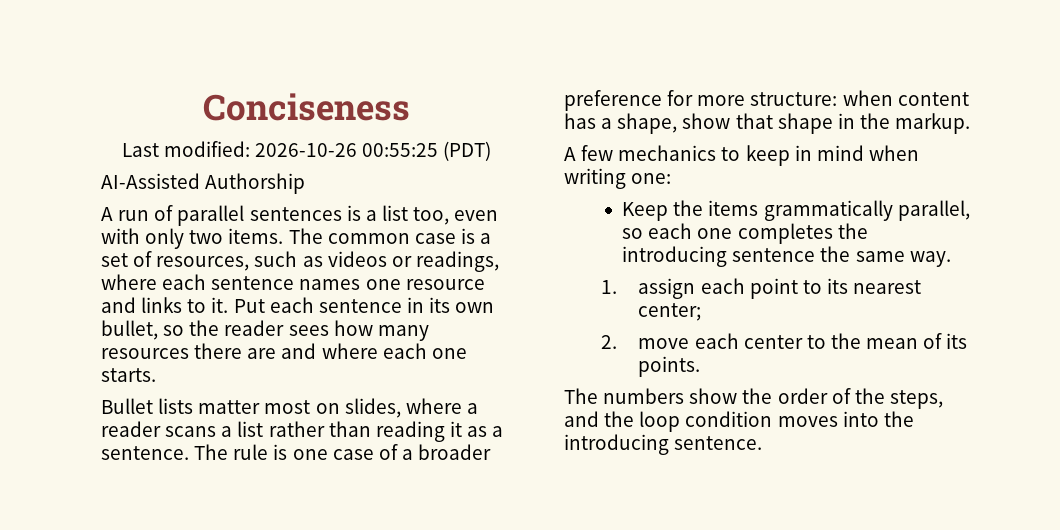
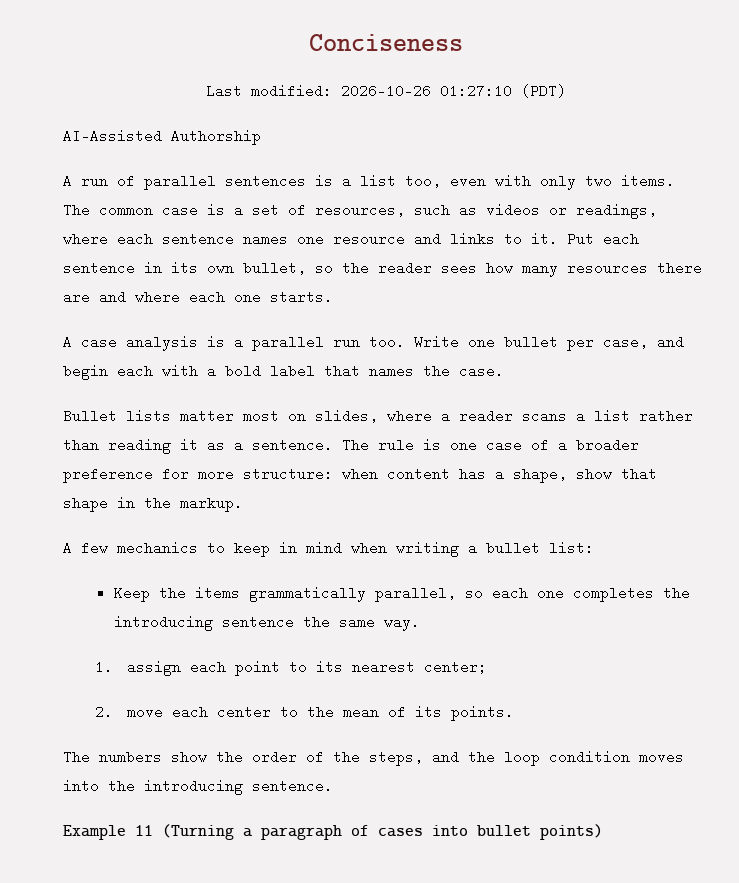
[362,143,439,157] 00:55:25 -> [440,84,512,98] 01:27:10
(156, 375) none -> [63,335,684,351] [63,364,504,380] // A case analysis is a parallel run too. Write one bullet per case, and begin each with a bold label that names the case.
[631,173,672,184] one: -> [468,541,594,555] a bullet list:
(763, 443) none -> [63,824,603,840] // Example 11 (Turning a paragraph of cases into bullet points)

